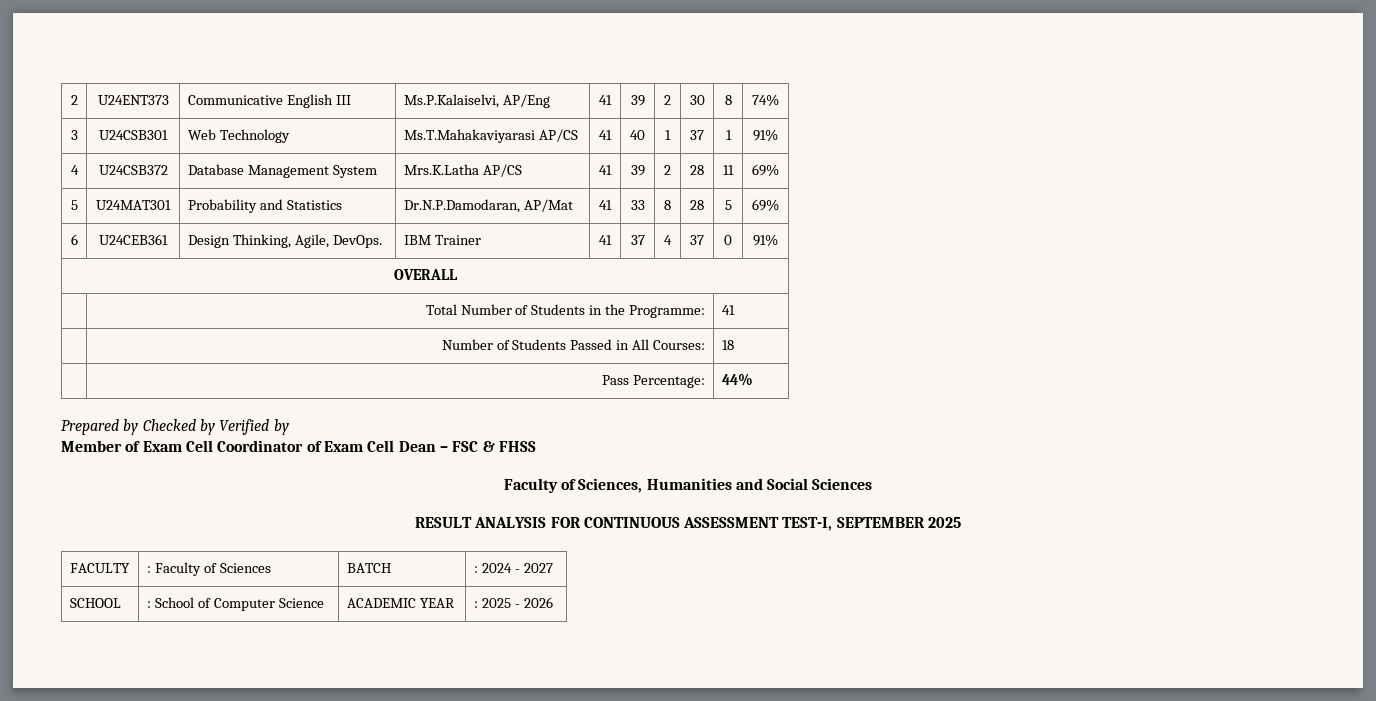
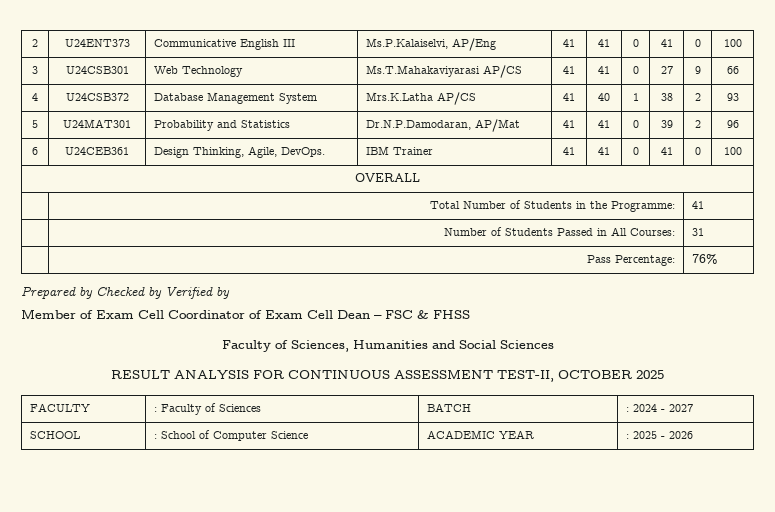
[630,95,645,106] [664,95,671,105] [689,95,705,105] [724,95,732,105] [752,94,779,106] 39 | 2 | 30 | 8 | 74% -> [598,39,610,47] [632,39,639,47] [660,39,673,47] [694,39,701,47] [723,39,742,47] 41 | 0 | 41 | 0 | 100
[630,130,645,140] [665,130,671,140] [690,130,704,140] [725,130,732,140] [753,129,778,141] 40 | 1 | 37 | 1 | 91% -> [598,66,610,74] [632,66,639,74] [660,66,673,74] [694,66,701,74] [726,66,739,74] 41 | 0 | 27 | 9 | 66
[630,165,645,176] [664,165,671,175] [690,165,704,175] [723,165,734,175] [752,164,779,176] 39 | 2 | 28 | 11 | 69% -> [598,93,610,101] [632,93,639,101] [660,93,673,101] [694,93,701,101] [726,93,739,101] 40 | 1 | 38 | 2 | 93
[630,200,645,210] [664,200,671,210] [690,200,704,210] [724,200,732,210] [752,199,779,211] 33 | 8 | 28 | 5 | 69% -> [598,120,610,128] [632,120,639,128] [660,120,673,128] [694,120,701,128] [726,120,739,128] 41 | 0 | 39 | 2 | 96
[630,235,645,245] [664,235,672,245] [690,235,704,245] [724,235,732,245] [753,234,778,246] 37 | 4 | 37 | 0 | 91% -> [598,147,610,155] [632,147,639,155] [660,147,673,155] [694,147,701,155] [723,147,742,155] 41 | 0 | 41 | 0 | 100
[721,340,734,350] 18 -> [692,228,705,236] 31
[721,373,753,386] 44% -> [692,254,719,264] 76%
[782,517,925,531] TEST-I, SEPTEMBER -> [497,370,632,382] TEST-II, OCTOBER

